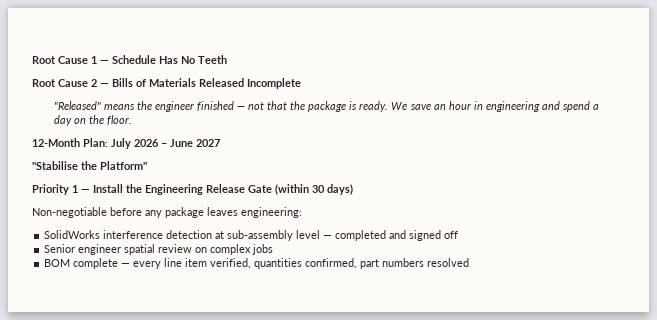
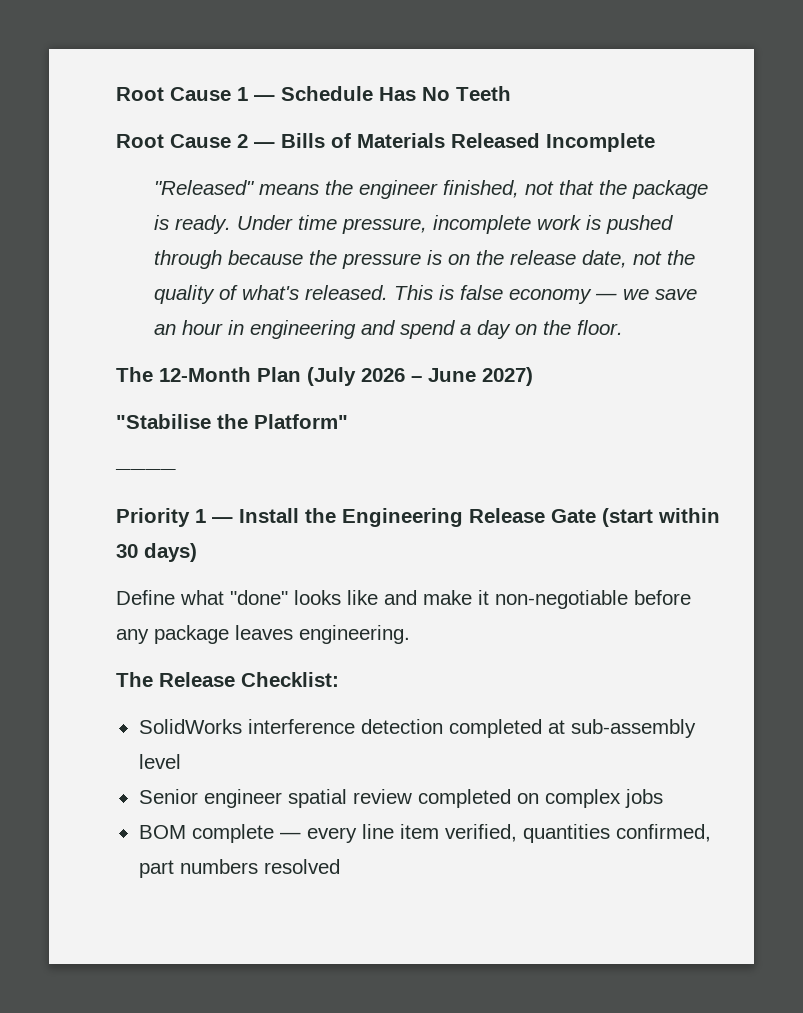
[196,101,246,111] finished — -> [442,180,519,198] finished,
[391,102,408,110] We -> [236,215,673,234] [153,250,695,269] [153,285,649,304] Under time pressure, incomplete work is pushed through because the pressure is on the release date, not the quality of what's released. This is false economy — we
[32,138,131,149] 12-Month Plan: July -> [116,367,356,386] The 12-Month Plan (July
[196,139,220,147] 2027 -> [482,367,533,386] 2027)
(147, 165) none -> [115,469,176,476] // ────
[275,184,309,195] (within -> [602,508,720,527] (start within
[32,207,302,218] Non-negotiable before any package leaves engineering: -> [116,590,691,609] [116,625,410,644] [116,672,339,687] Define what "done" looks like and make it non-negotiable before any package leaves engineering. // The Release Checklist:
(213, 234) none -> [448,719,542,738] completed
[323,230,459,241] — completed and signed off -> (181, 761) none
(193, 248) none -> [417,789,511,808] completed

